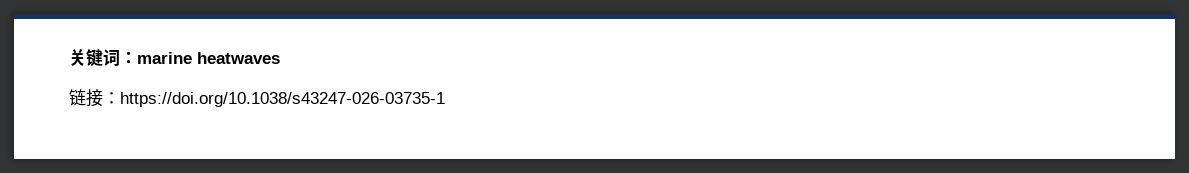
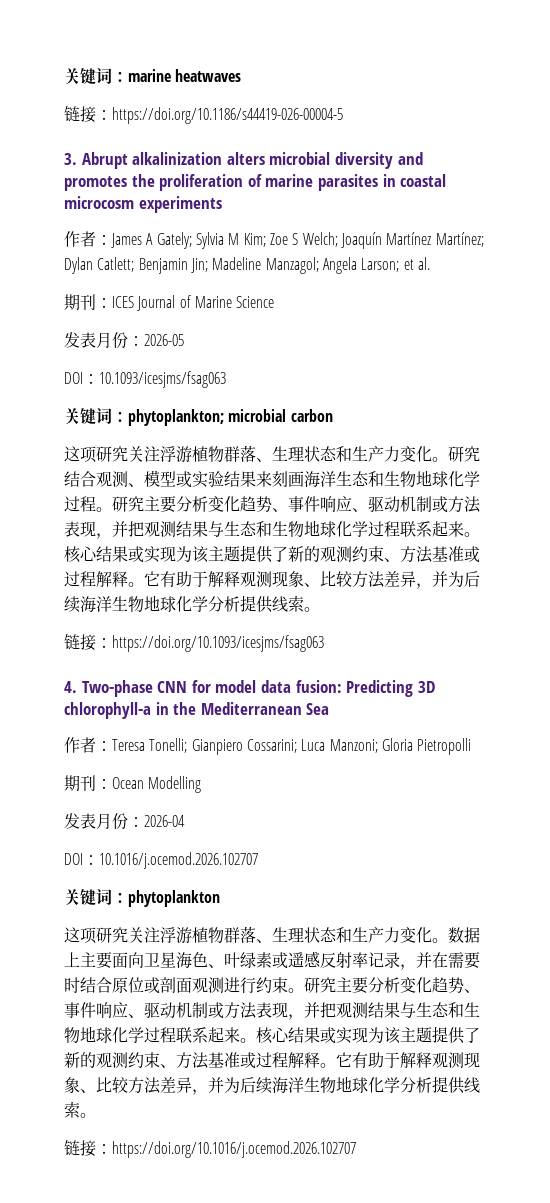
[120,92,445,107] https://doi.org/10.1038/s43247-026-03735-1 -> [112,107,343,124] [64,152,423,169] [64,174,447,191] [64,196,222,213] [64,231,484,249] [64,257,430,274] [64,294,275,311] [64,332,184,349] [64,371,226,388] [64,408,333,426] [64,445,480,463] [64,470,480,488] [64,496,481,513] [64,520,480,539] [64,545,480,563] [64,571,480,589] [64,595,320,613] [64,634,324,652] [64,680,435,697] [64,702,330,719] [64,737,472,755] [64,775,202,793] [64,813,185,830] [64,852,258,869] [64,889,220,907] [64,926,480,944] [64,951,480,970] [64,977,480,994] [64,1002,480,1020] [64,1026,480,1044] [64,1052,480,1069] [64,1076,480,1095] [64,1101,96,1118] [64,1140,356,1158] https://doi.org/10.1186/s44419-026-00004-5 // 3. Abrupt alkalinization alters microbial diversity and promotes the proliferation of marine parasites in coastal microcosm experiments // 作者：James A Gately; Sylvia M Kim; Zoe S Welch; Joaquín Martínez Martínez; Dylan Catlett; Benjamin Jin; Madeline Manzagol; Angela Larson; et al. // 期刊：ICES Journal of Marine Science // 发表月份：2026-05 // DOI：10.1093/icesjms/fsag063 // 关键词：phytoplankton; microbial carbon // 这项研究关注浮游植物群落、生理状态和生产力变化。研究结合观测、模型或实验结果来刻画海洋生态和生物地球化学过程。研究主要分析变化趋势、事件响应、驱动机制或方法表现，并把观测结果与生态和生物地球化学过程联系起来。核心结果或实现为该主题提供了新的观测约束、方法基准或过程解释。它有助于解释观测现象、比较方法差异，并为后续海洋生物地球化学分析提供线索。 // 链接：https://doi.org/10.1093/icesjms/fsag063 // 4. Two-phase CNN for model data fusion: Predicting 3D chlorophyll-a in the Mediterranean Sea // 作者：Teresa Tonelli; Gianpiero Cossarini; Luca Manzoni; Gloria Pietropolli // 期刊：Ocean Modelling // 发表月份：2026-04 // DOI：10.1016/j.ocemod.2026.102707 // 关键词：phytoplankton // 这项研究关注浮游植物群落、生理状态和生产力变化。数据上主要面向卫星海色、叶绿素或遥感反射率记录，并在需要时结合原位或剖面观测进行约束。研究主要分析变化趋势、事件响应、驱动机制或方法表现，并把观测结果与生态和生物地球化学过程联系起来。核心结果或实现为该主题提供了新的观测约束、方法基准或过程解释。它有助于解释观测现象、比较方法差异，并为后续海洋生物地球化学分析提供线索。 // 链接：https://doi.org/10.1016/j.ocemod.2026.102707

